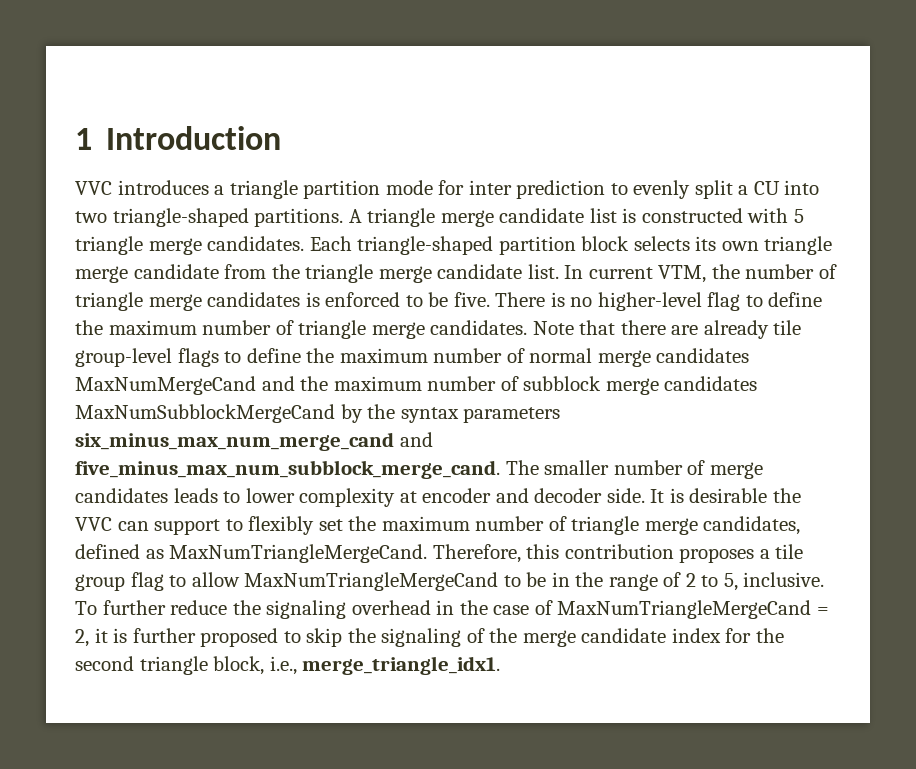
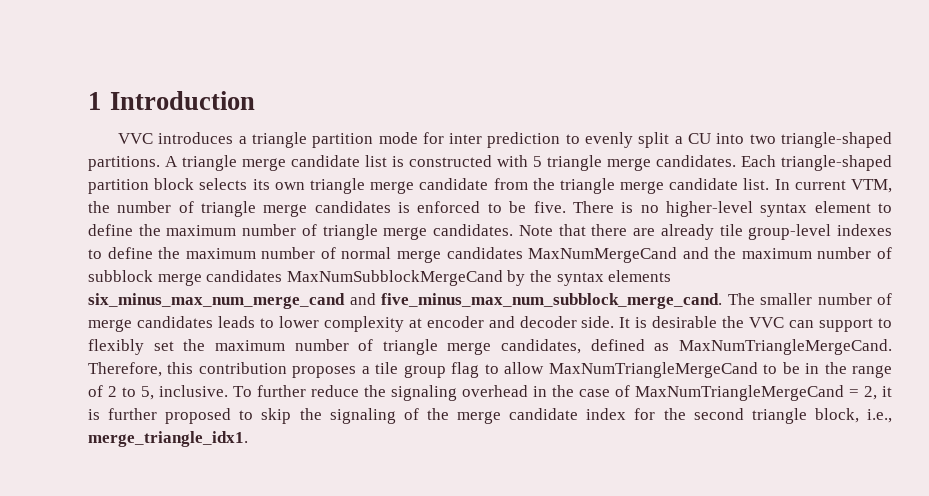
[707,292,741,311] flag -> [760,201,871,217] syntax element
[177,348,219,367] flags -> [837,224,893,236] indexes
[463,407,561,423] parameters -> [608,270,672,282] elements

